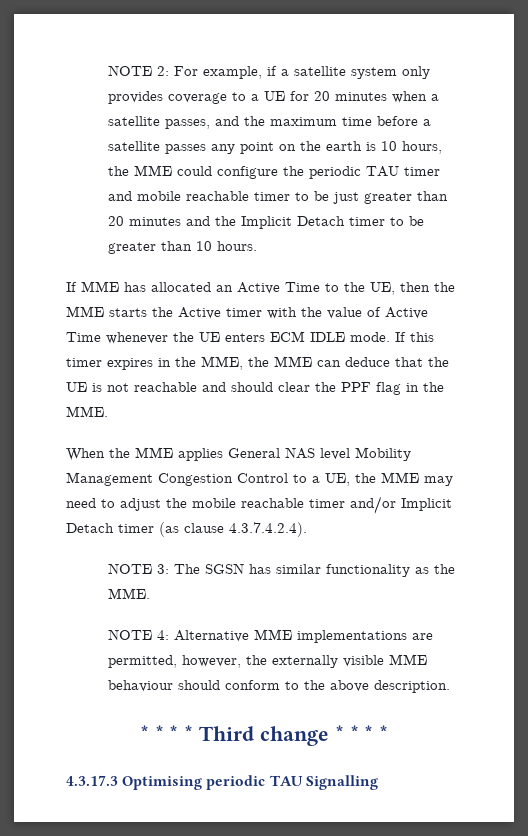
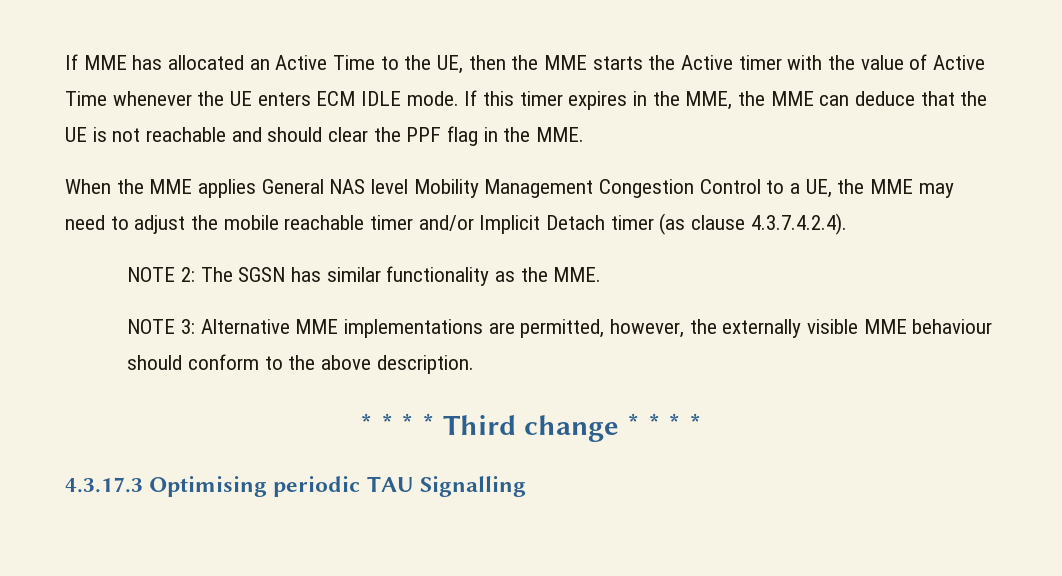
[108,65,431,79] [108,91,440,104] [108,116,432,129] [108,141,443,154] [108,165,441,179] [108,191,449,204] [108,216,425,229] [108,241,258,254] NOTE 2: For example, if a satellite system only provides coverage to a UE for 20 minutes when a satellite passes, and the maximum time before a satellite passes any point on the earth is 10 hours, the MME could configure the periodic TAU timer and mobile reachable timer to be just greater than 20 minutes and the Implicit Detach timer to be greater than 10 hours. // -> (65, 62) none
[157,564,170,574] 3: -> [181,267,196,282] 2:
[157,630,170,640] 4: -> [181,319,196,334] 3:

